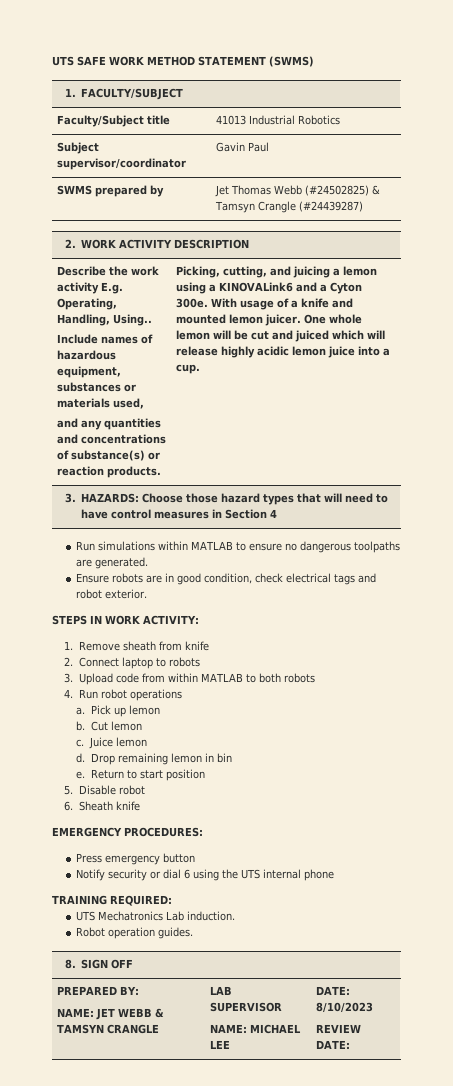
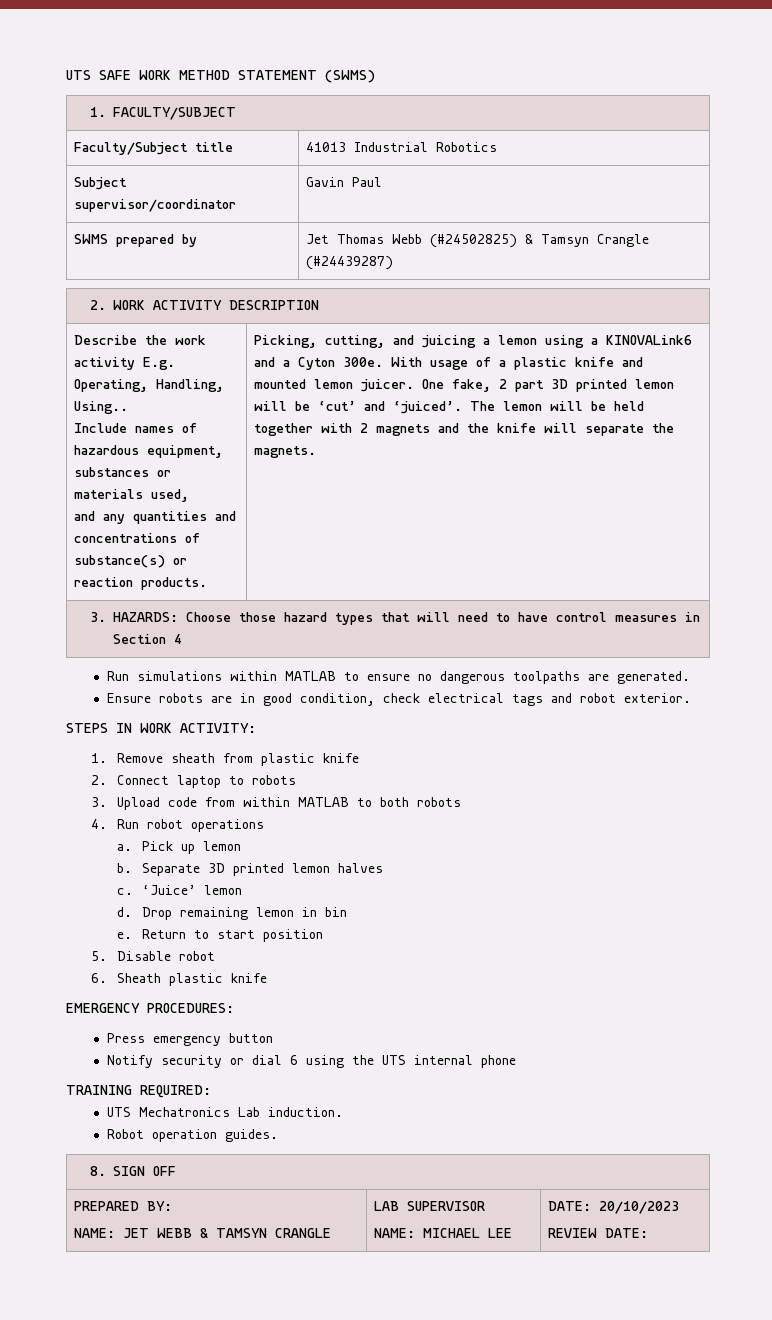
(299, 304) none -> [514,357,568,370] plastic
[329,314,363,324] [176,330,386,342] [176,346,391,358] [176,364,201,374] whole lemon will be cut and juiced which will release highly acidic lemon juice into a cup. -> [452,379,675,392] [254,401,645,414] [254,423,675,436] [254,446,317,458] fake, 2 part 3D printed lemon will be ‘cut’ and ‘juiced’. The lemon will be held together with 2 magnets and the knife will separate the magnets.
(182, 646) none -> [260,753,315,766] plastic
[90,721,142,731] Cut lemon -> [141,863,383,876] Separate 3D printed lemon halves
[88,737,113,749] Juice -> [141,885,196,895] ‘Juice’
(113, 806) none -> [168,973,223,986] plastic
[316,1002,374,1013] 8/10/2023 -> [599,1201,680,1214] 20/10/2023

